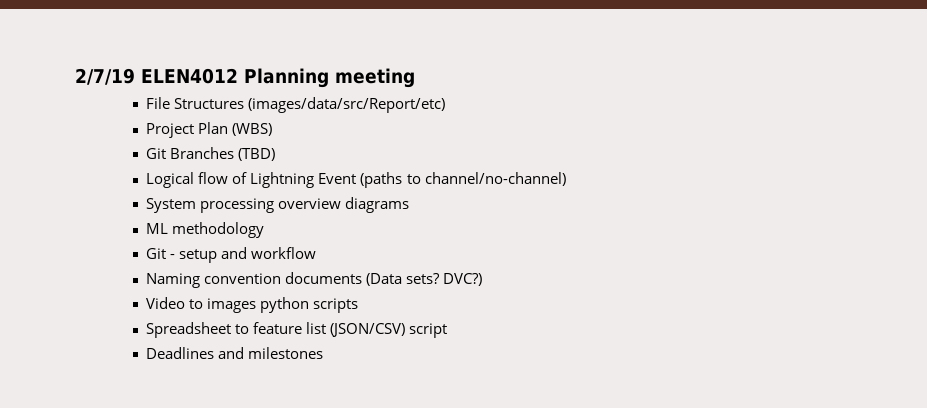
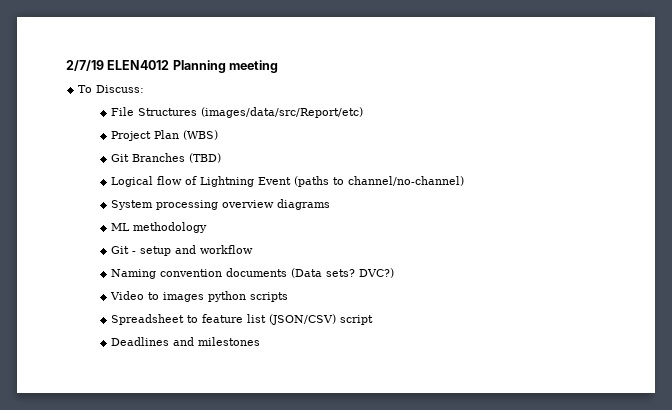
(415, 78) none -> [78,85,145,93] // To Discuss:

